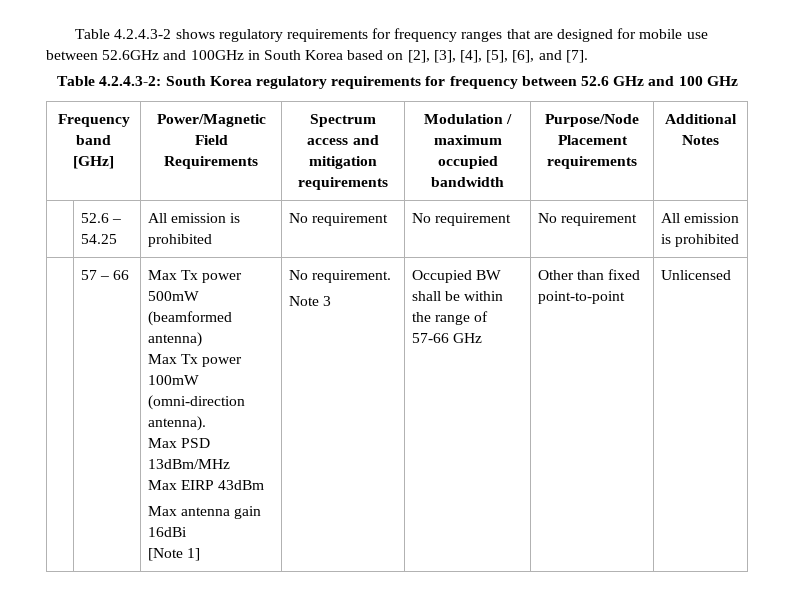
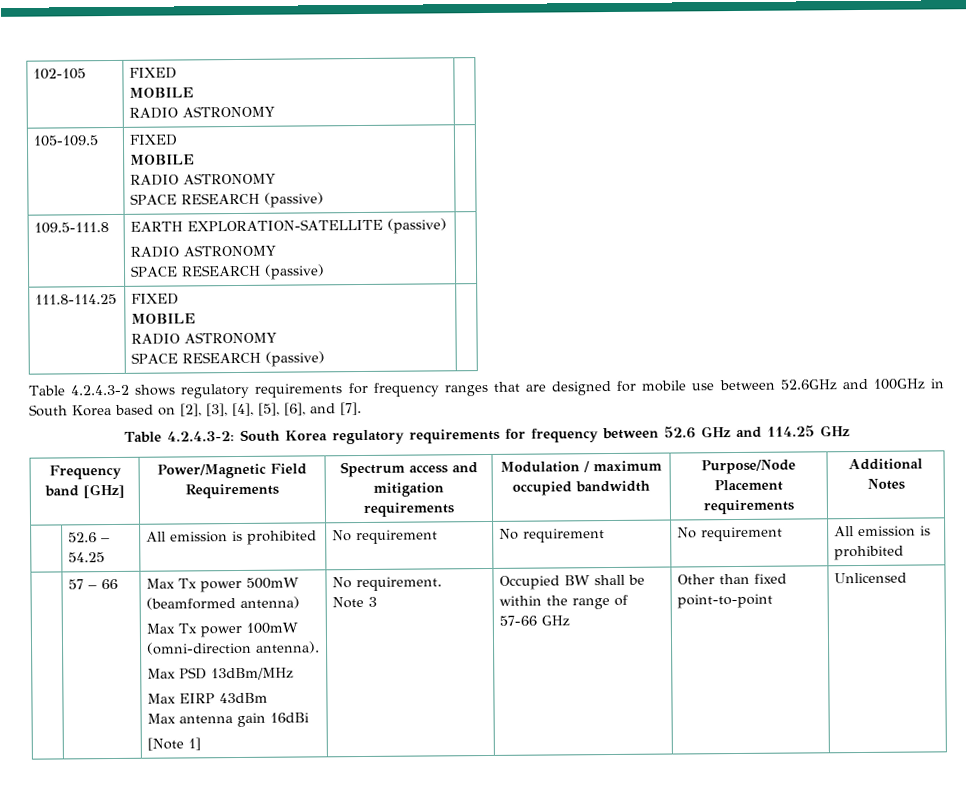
(75, 34) none -> [33,68,87,80] [129,67,178,79] [129,87,195,98] [129,105,276,119] [33,135,100,147] [129,134,179,146] [130,154,196,165] [130,172,277,186] [130,192,324,208] [34,222,110,234] [130,218,447,234] [130,244,277,258] [130,264,325,280] [35,293,118,305] [131,293,180,305] [131,313,197,324] [131,331,278,345] [131,351,325,367] 102-105 | FIXED // MOBILE // RADIO ASTRONOMY | // 105-109.5 | FIXED // MOBILE // RADIO ASTRONOMY // SPACE RESEARCH (passive) | // 109.5-111.8 | EARTH EXPLORATION-SATELLITE (passive) // RADIO ASTRONOMY // SPACE RESEARCH (passive) | // 111.8-114.25 | FIXED // MOBILE // RADIO ASTRONOMY // SPACE RESEARCH (passive) | //
[678,76,703,86] 100 -> [766,425,815,437] 114.25

